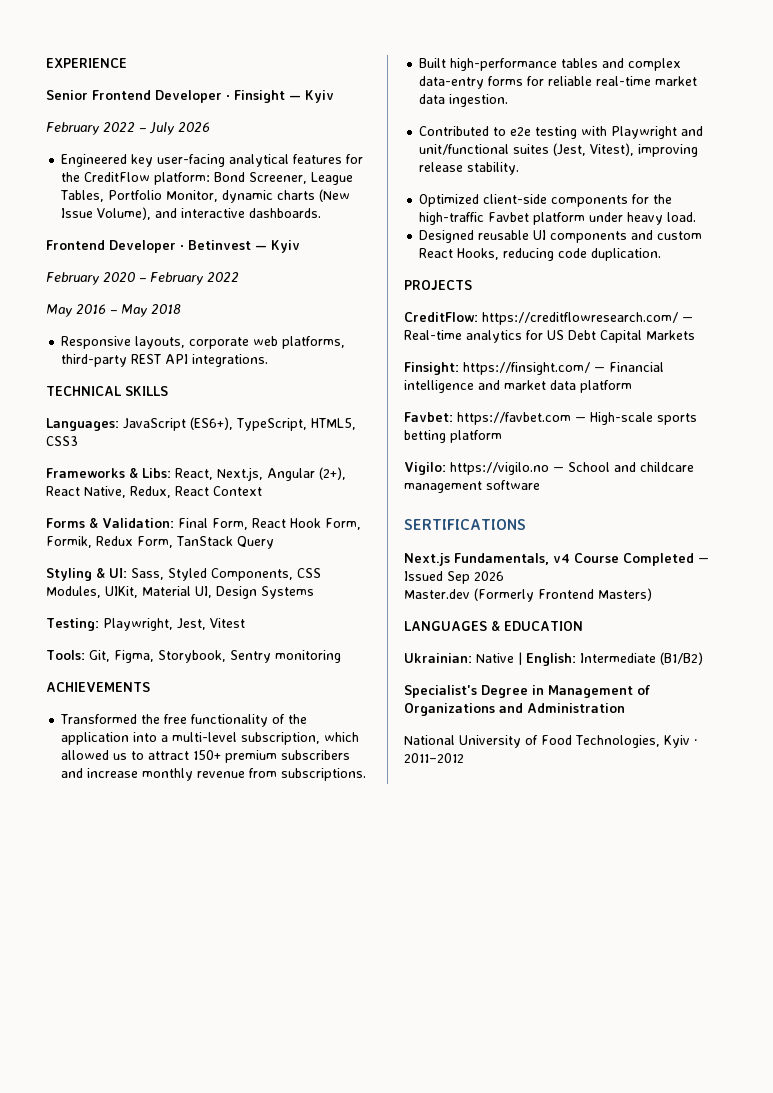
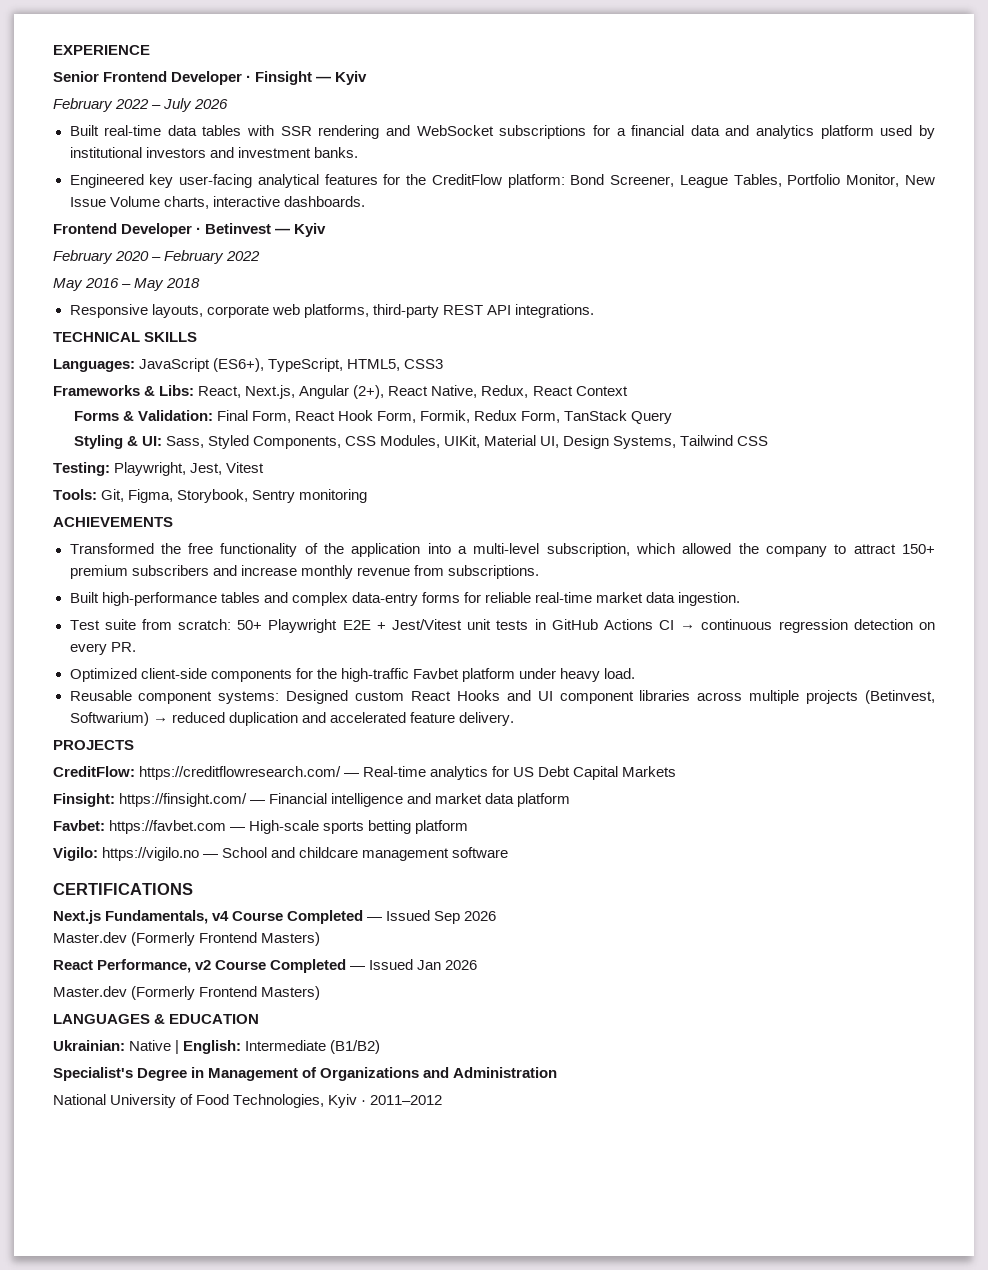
(210, 127) none -> [69,125,936,139] [69,147,358,158] // Built real-time data tables with SSR rendering and WebSocket subscriptions for a financial data and analytics platform used by institutional investors and investment banks.
[222,189,351,203] [61,207,178,220] dynamic charts (New Issue Volume), and -> [904,175,935,185] [69,196,209,209] New Issue Volume charts,
[261,586,314,599] Systems -> [613,435,769,449] Systems, Tailwind CSS
[113,753,128,760] us -> [738,543,828,557] the company
[419,126,704,139] [419,143,699,157] [419,162,520,175] Contributed to e2e testing with Playwright and unit/functional suites (Jest, Vitest), improving release stability. -> [69,619,936,633] [69,642,136,655] Test suite from scratch: 50+ Playwright E2E + Jest/Vitest unit tests in GitHub Actions CI → continuous regression detection on every PR.
[419,230,703,243] [419,248,662,261] Designed reusable UI components and custom React Hooks, reducing code duplication. -> [69,690,935,704] [69,712,514,726] Reusable component systems: Designed custom React Hooks and UI component libraries across multiple projects (Betinvest, Softwarium) → reduced duplication and accelerated feature delivery.
[404,519,526,530] SERTIFICATIONS -> [53,883,193,895] CERTIFICATIONS
(652, 594) none -> [53,959,478,973] [53,986,321,1000] // React Performance, v2 Course Completed — Issued Jan 2026 // Master.dev (Formerly Frontend Masters)

